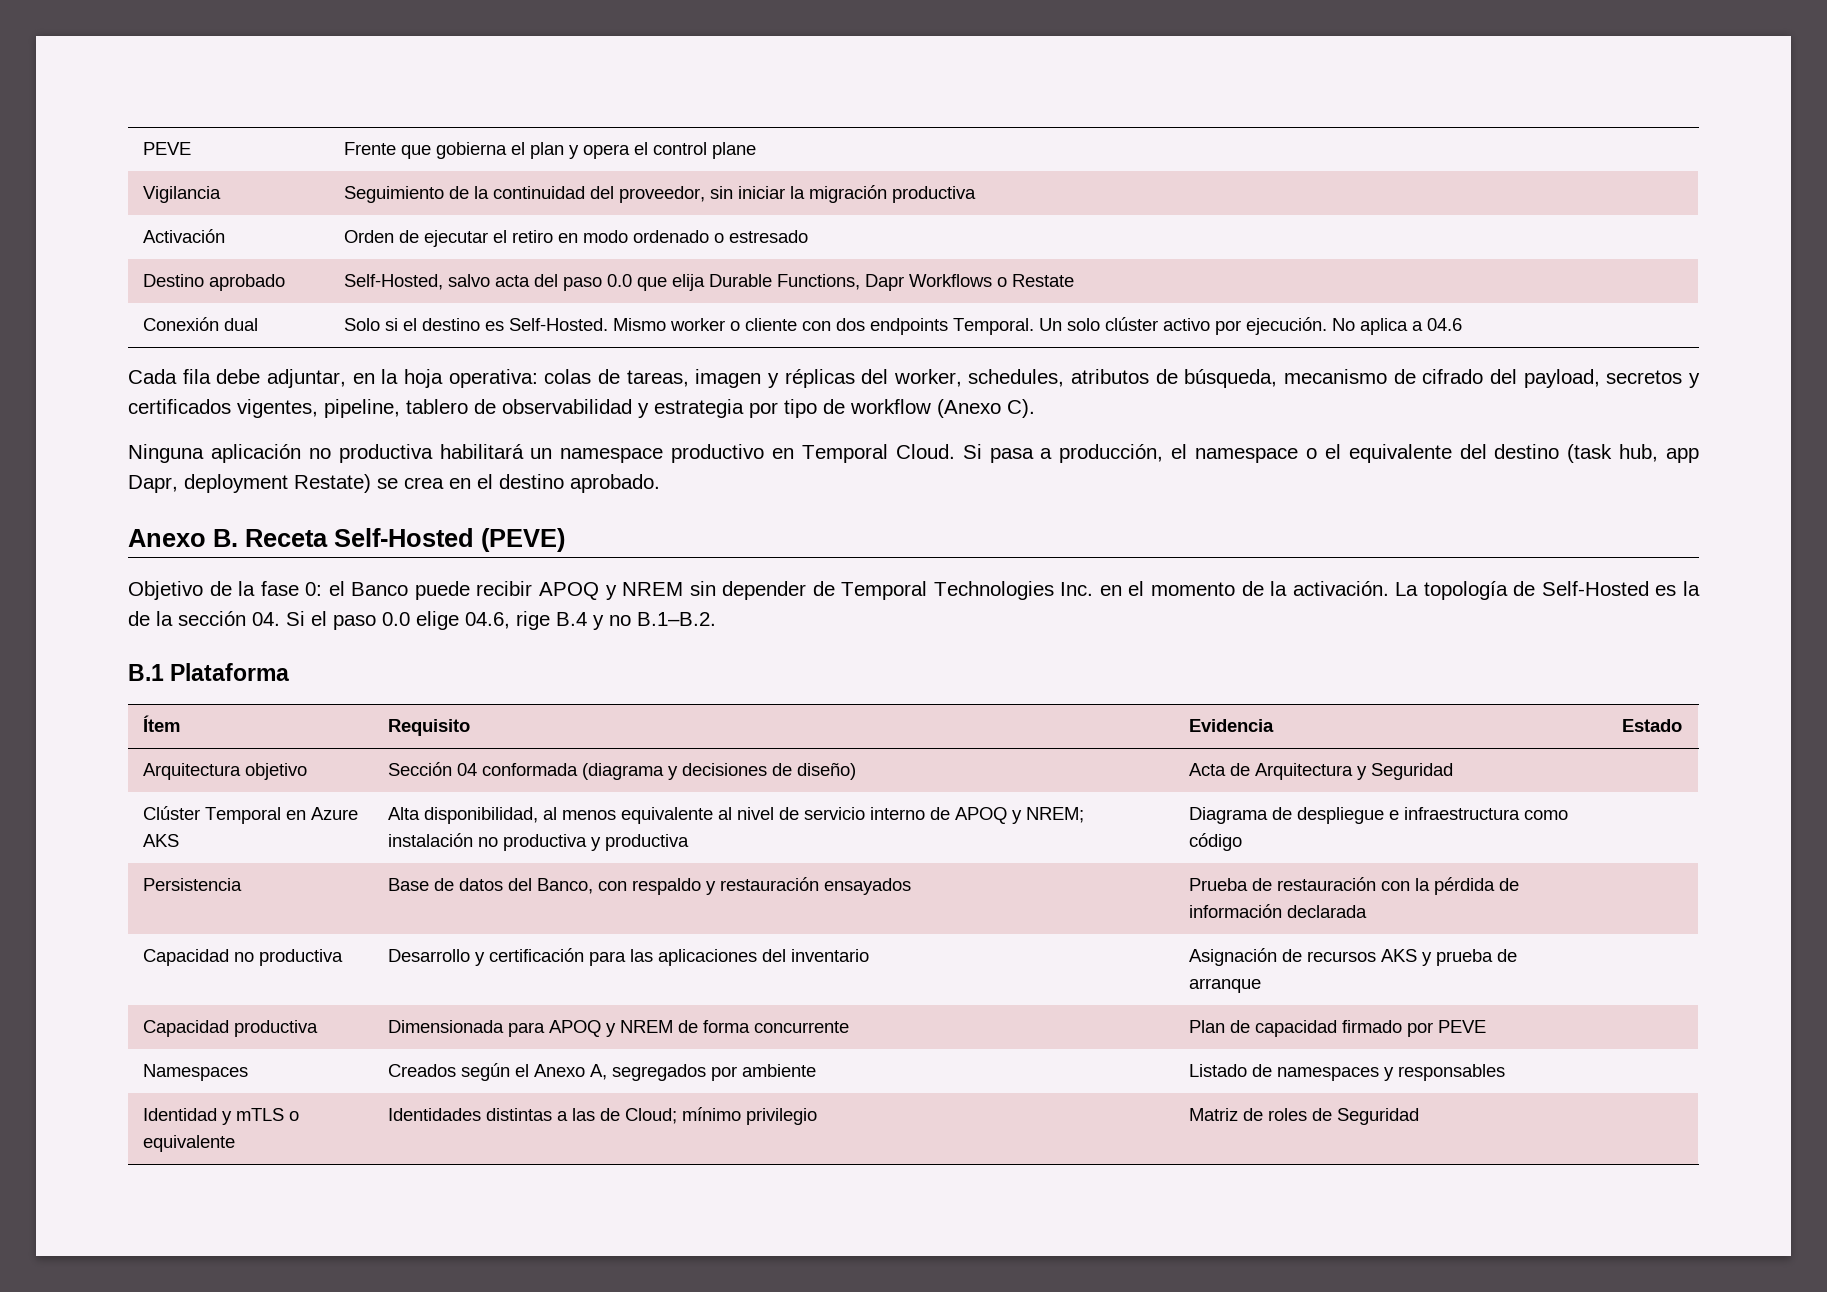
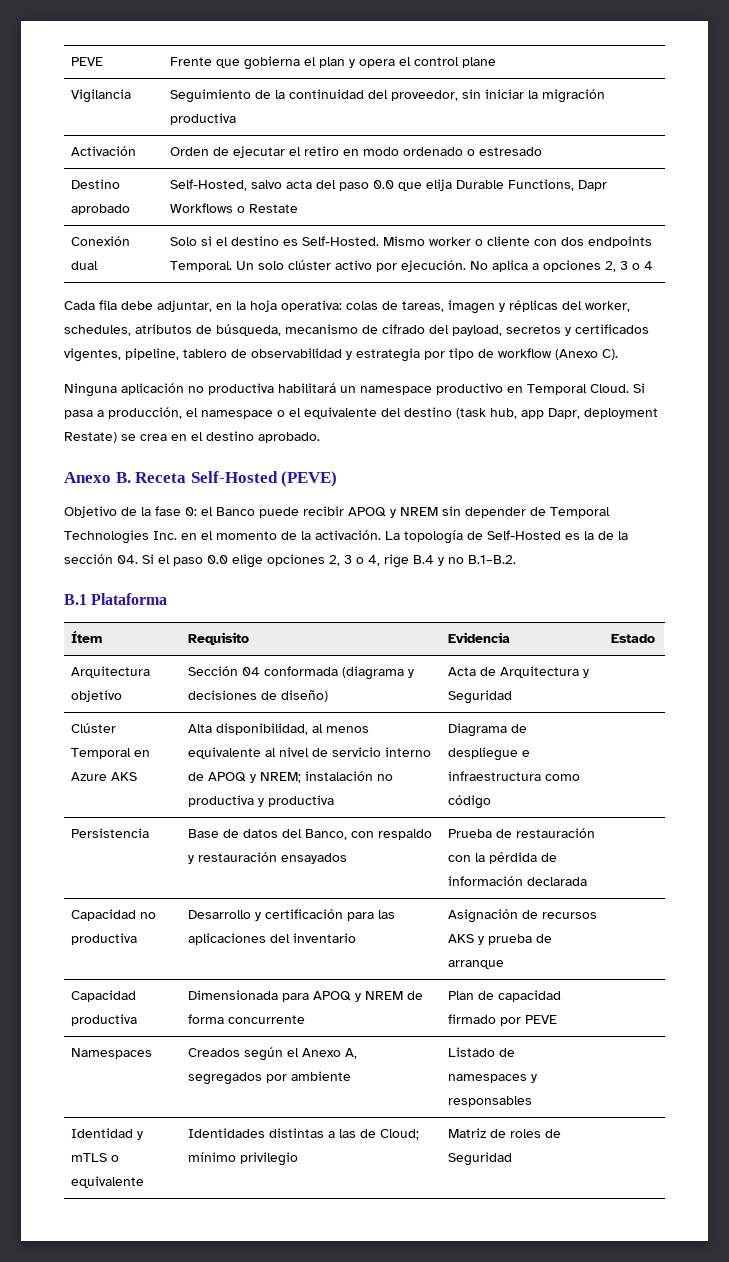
[1426,318,1462,331] 04.6 -> [543,260,654,272] opciones 2, 3 o 4
[465,612,510,629] 04.6, -> [267,554,380,566] opciones 2, 3 o 4,

